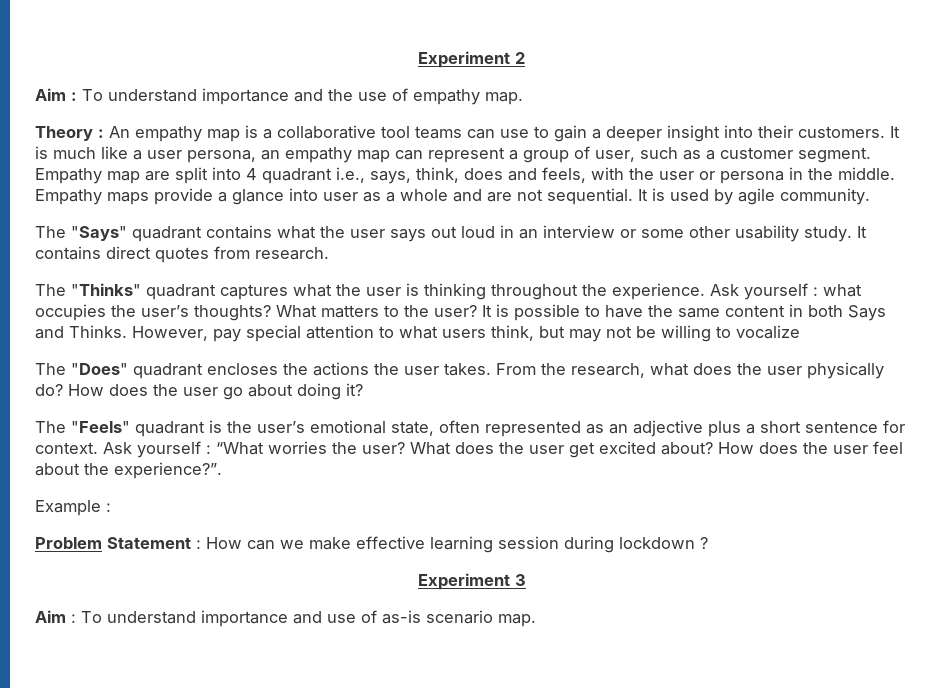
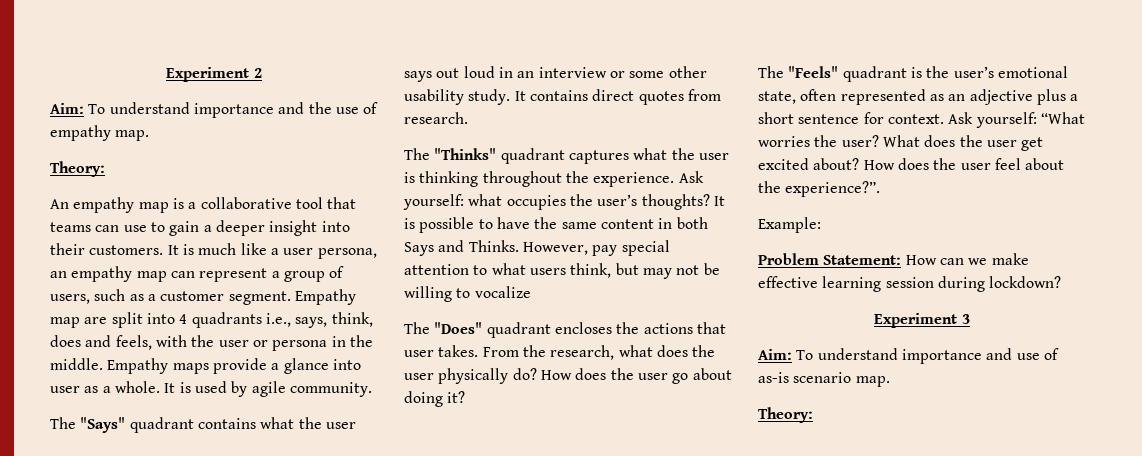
[35,88,77,101] Aim : -> [50,103,84,114] Aim:
[35,126,104,141] Theory : -> [50,161,105,177] Theory: //
(410, 132) none -> [327,197,357,209] that
[595,150,635,162] user, -> [50,294,90,304] users,
[262,168,332,184] quadrant -> [191,312,262,328] quadrants
[400,188,633,205] whole and are not sequential. -> [114,381,160,393] whole.
[744,283,818,300] yourself : -> [403,194,464,210] yourself:
[276,305,477,318] What matters to the user? -> (710, 202) none
[374,363,399,375] the -> [696,322,726,334] that
[137,441,211,458] yourself : -> [975,112,1037,128] yourself:
[35,500,111,516] Example : -> [758,217,821,233] Example:
[107,537,201,549] Statement : -> [823,255,902,265] Statement:
[619,537,708,549] lockdown ? -> [989,276,1062,288] lockdown?
[35,610,76,623] Aim : -> [758,349,792,360] Aim:
(536, 620) none -> [758,407,813,423] // Theory:

